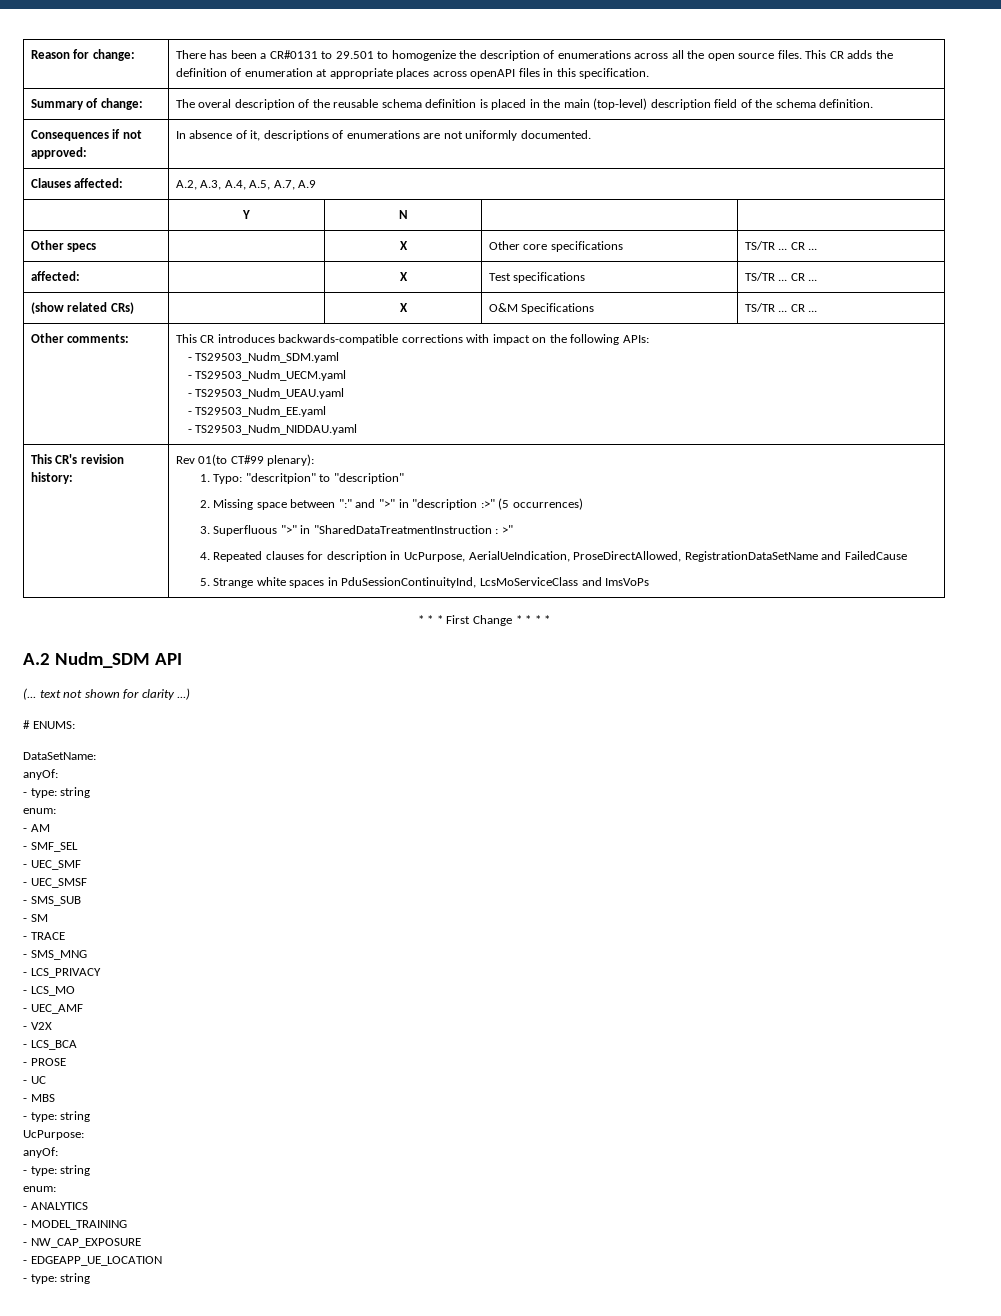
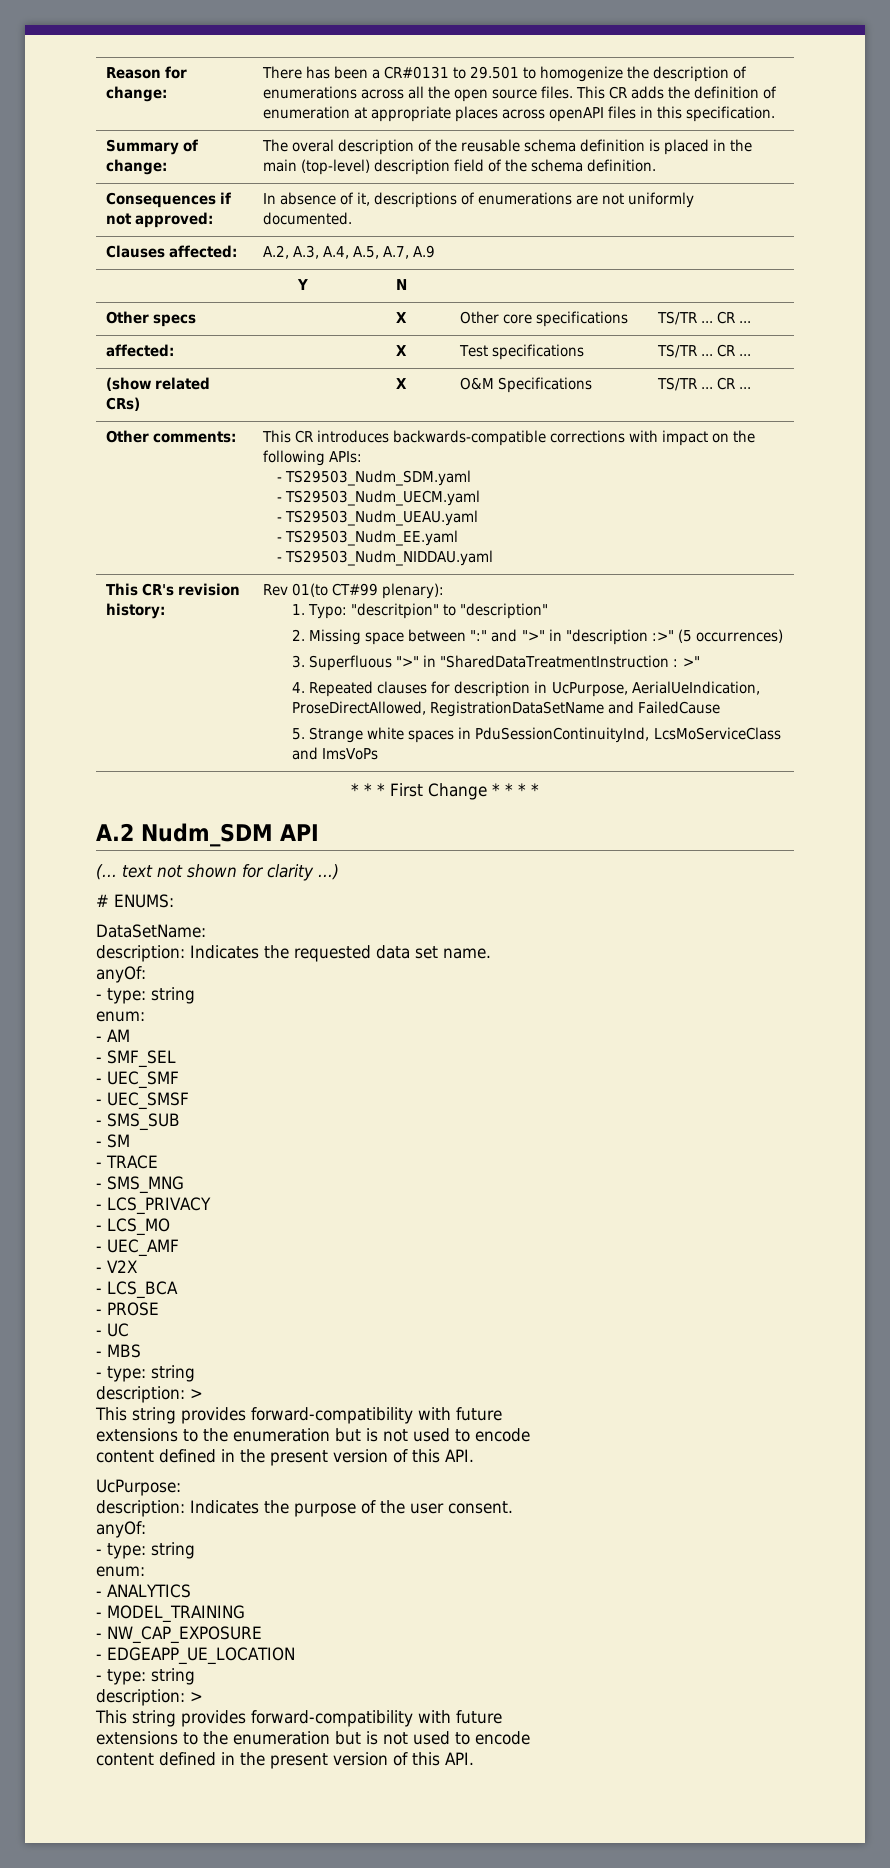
(96, 756) none -> [96,945,491,962] // description: Indicates the requested data set name.
[23,1130,84,1140] UcPurpose: -> [96,1386,203,1403] [95,1407,502,1424] [96,1428,530,1442] [96,1449,474,1466] [96,1479,181,1496] [96,1500,513,1517] description: > // This string provides forward-compatibility with future // extensions to the enumeration but is not used to encode // content defined in the present version of this API. // UcPurpose: // description: Indicates the purpose of the user consent.
(91, 1278) none -> [96,1689,203,1706] [95,1710,502,1727] [96,1731,530,1745] [96,1752,474,1769] // description: > // This string provides forward-compatibility with future // extensions to the enumeration but is not used to encode // content defined in the present version of this API.

